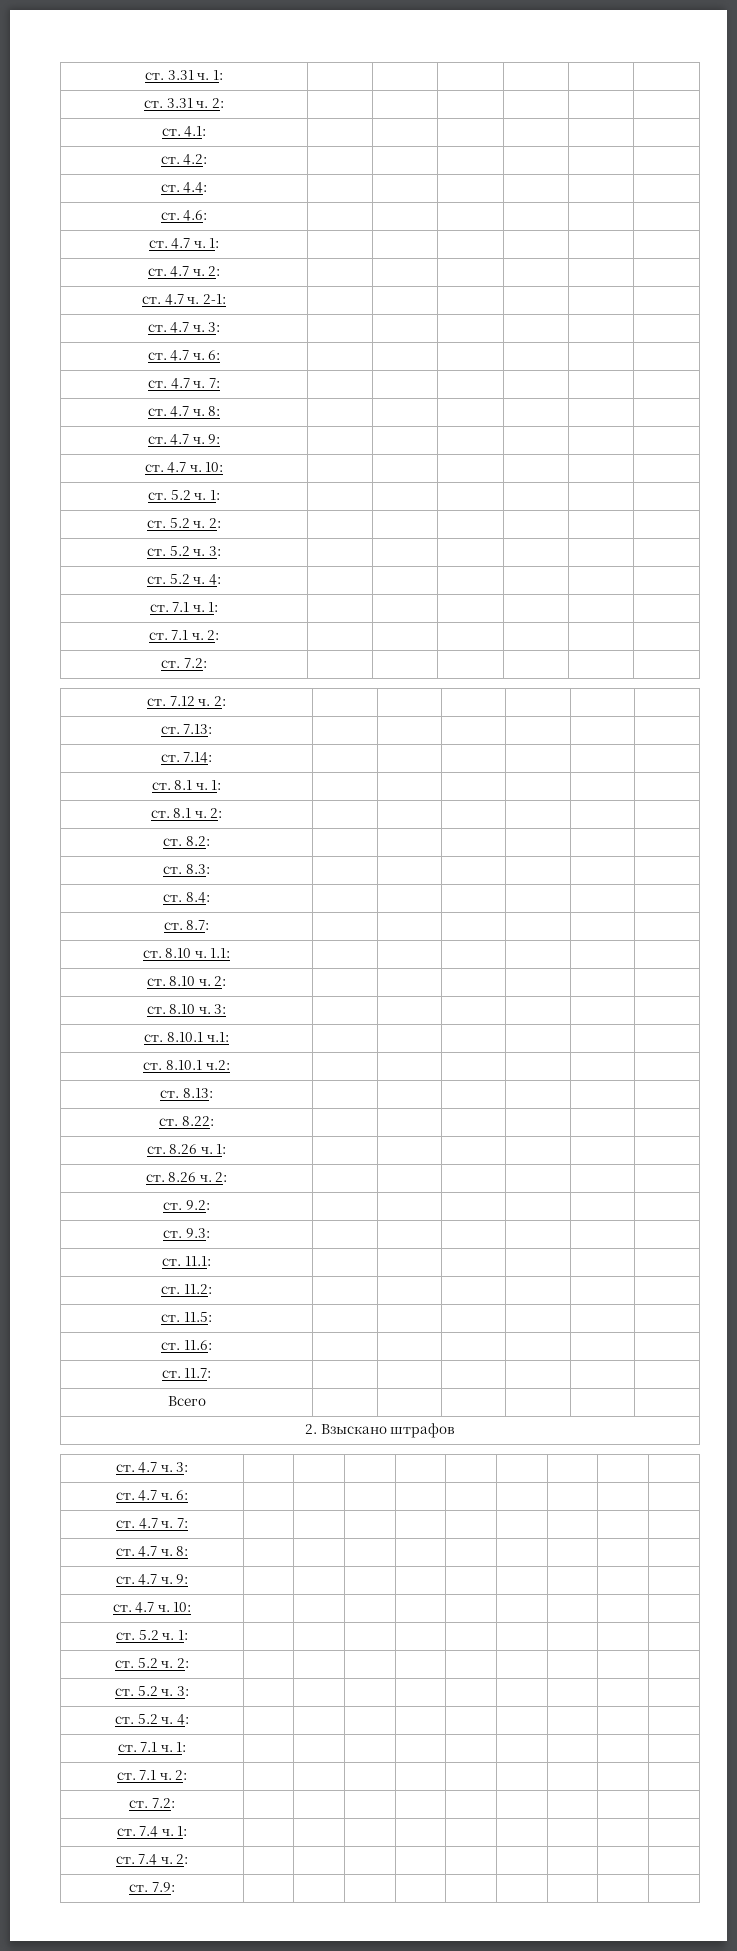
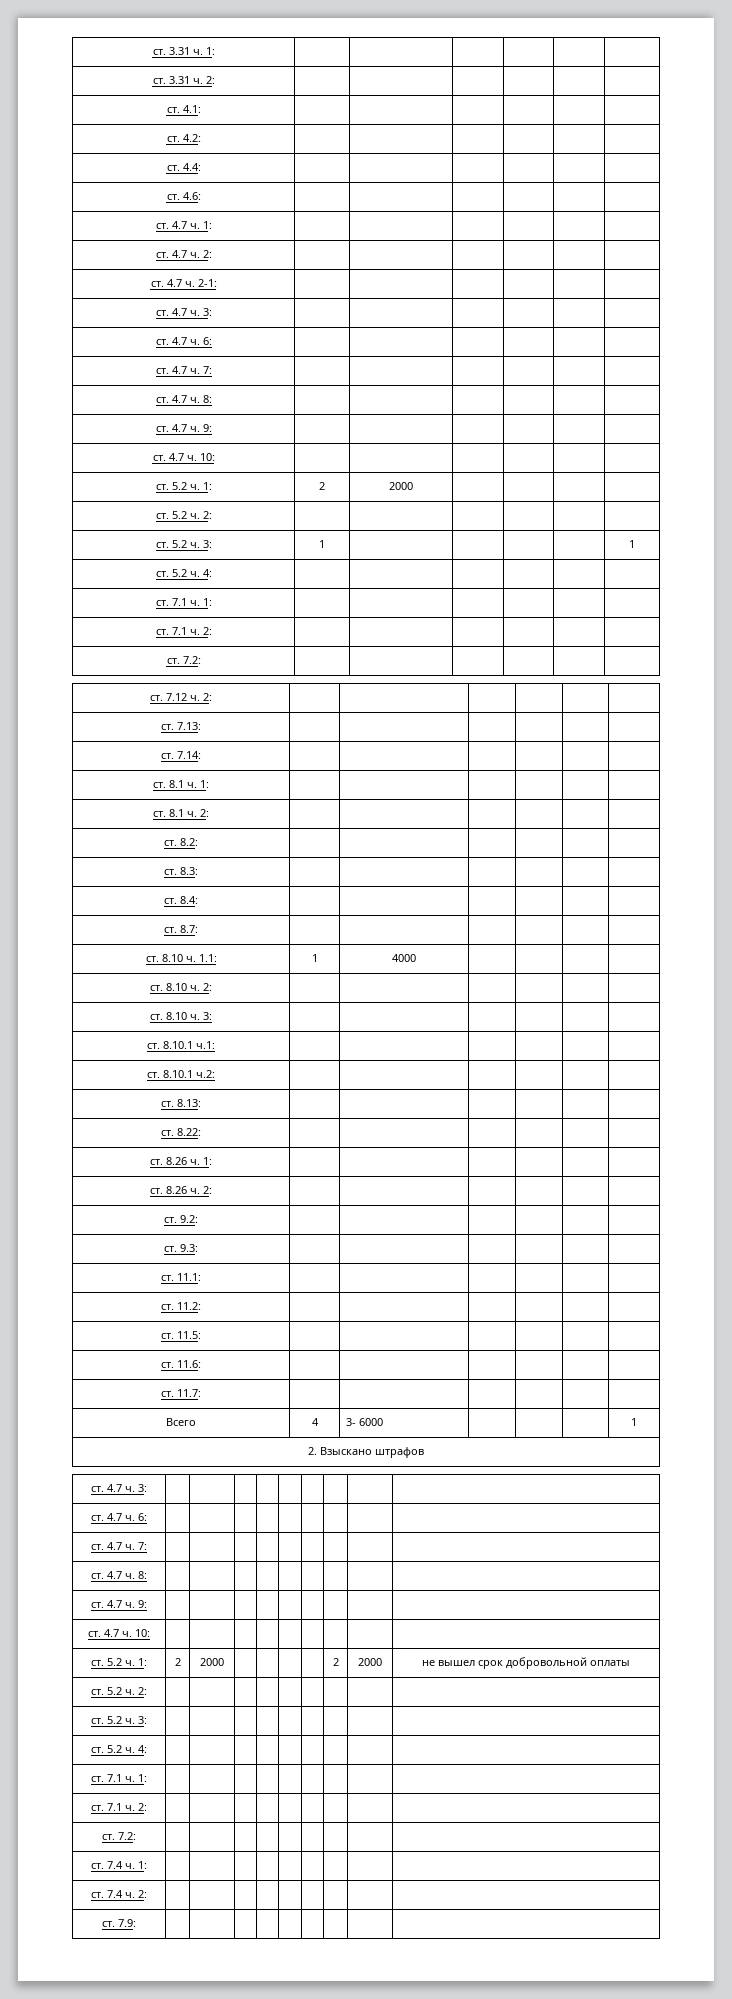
(220, 495) | -> [319,482,325,490] [389,482,413,490] 2 | 2000
(221, 551) | | | | | -> [319,540,325,548] [629,540,635,548] 1 | | | | | 1
(231, 953) | -> [311,954,318,962] [392,954,416,962] 1 | 4000
(206, 1401) | | | | | -> [311,1418,319,1426] [345,1418,383,1426] [631,1418,637,1426] 4 | 3- 6000 | | | | 1
(188, 1635) | | | | | | | | -> [174,1658,181,1666] [200,1658,224,1666] [332,1658,339,1666] [358,1658,382,1666] [422,1657,630,1669] 2 | 2000 | | | | | 2 | 2000 | не вышел срок добровольной оплаты

